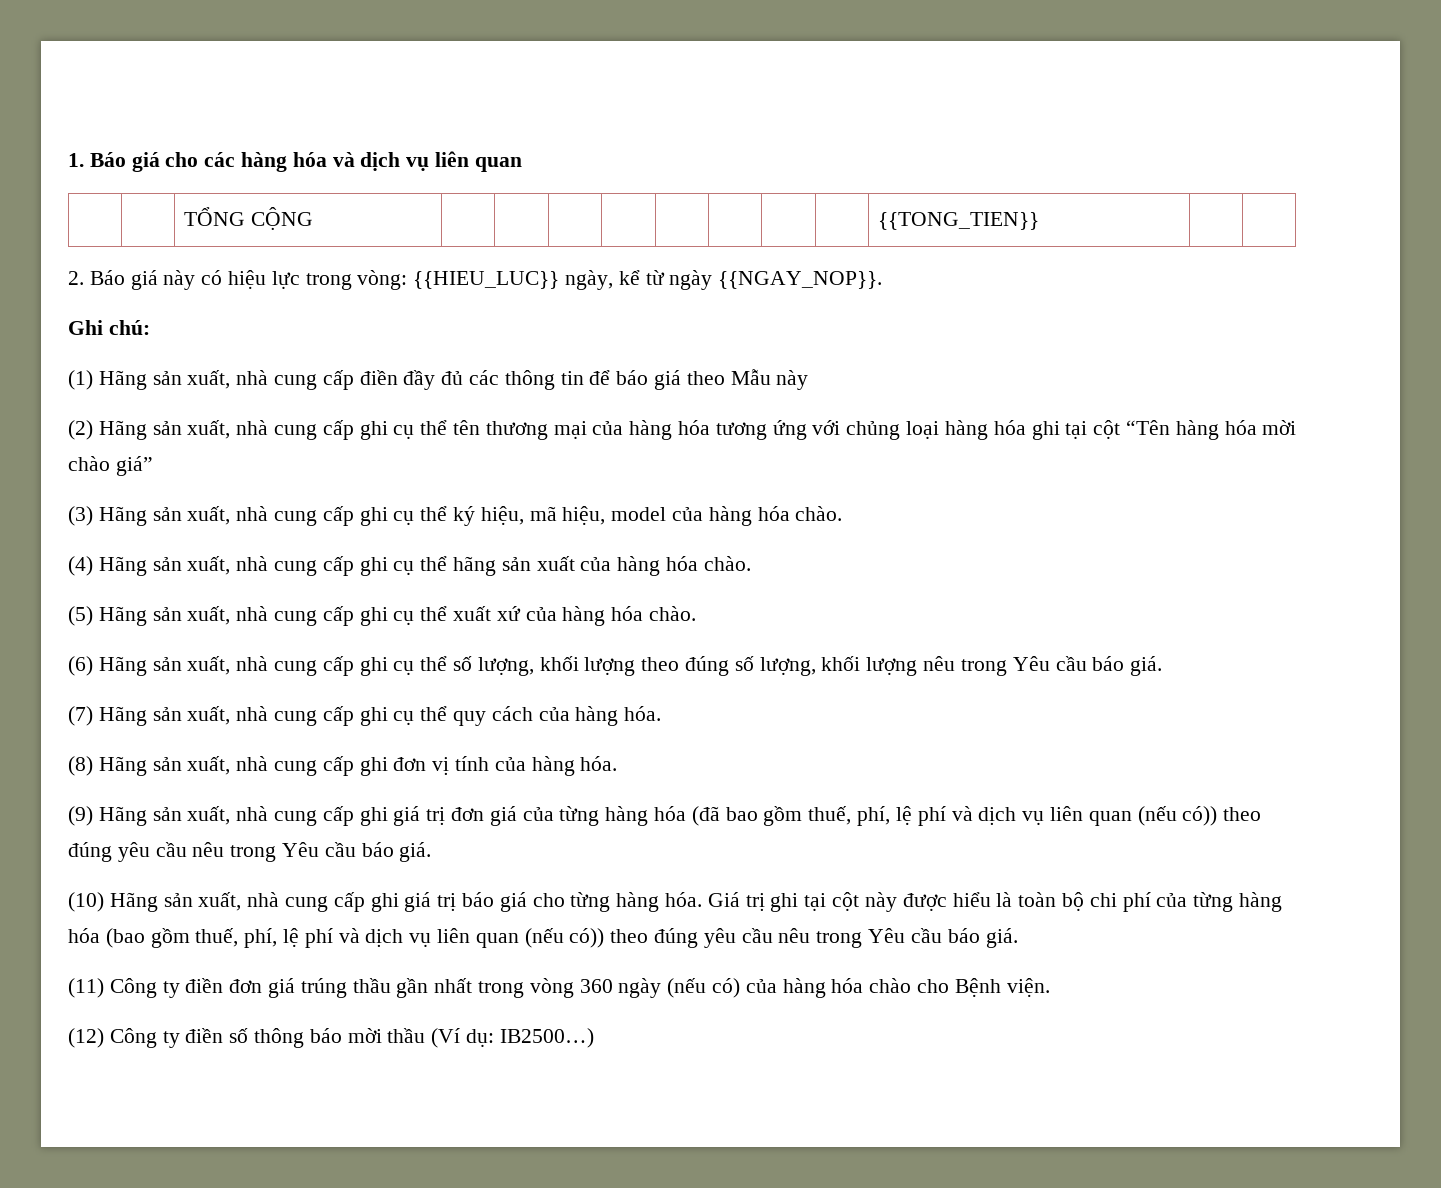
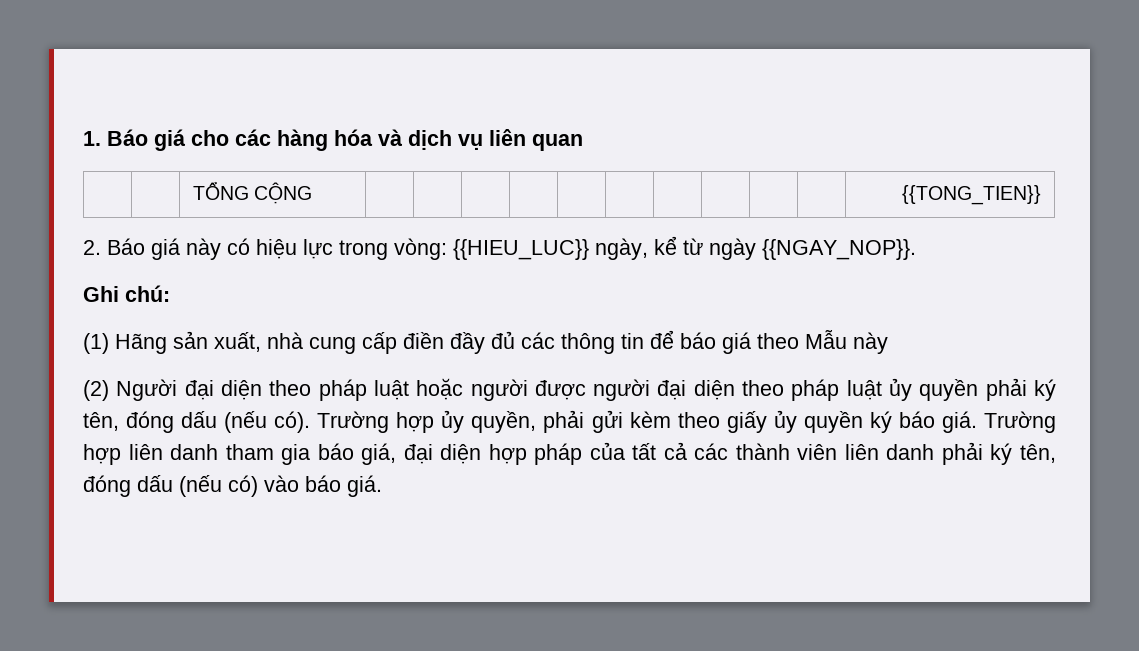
[877,212,1039,230] {{TONG_TIEN}} | | -> [902,185,1042,205] | | {{TONG_TIEN}}
[98,420,1297,440] [68,456,153,476] [68,506,843,526] [68,556,751,576] [68,606,697,626] [68,656,1163,676] [68,706,662,726] [68,756,618,776] [68,806,1262,826] [68,842,432,862] [68,892,1282,912] [68,928,1018,948] [68,978,1050,998] [68,1028,594,1048] Hãng sản xuất, nhà cung cấp ghi cụ thể tên thương mại của hàng hóa tương ứng với chủng loại hàng hóa ghi tại cột “Tên hàng hóa mời chào giá” // (3) Hãng sản xuất, nhà cung cấp ghi cụ thể ký hiệu, mã hiệu, model của hàng hóa chào. // (4) Hãng sản xuất, nhà cung cấp ghi cụ thể hãng sản xuất của hàng hóa chào. // (5) Hãng sản xuất, nhà cung cấp ghi cụ thể xuất xứ của hàng hóa chào. // (6) Hãng sản xuất, nhà cung cấp ghi cụ thể số lượng, khối lượng theo đúng số lượng, khối lượng nêu trong Yêu cầu báo giá. // (7) Hãng sản xuất, nhà cung cấp ghi cụ thể quy cách của hàng hóa. // (8) Hãng sản xuất, nhà cung cấp ghi đơn vị tính của hàng hóa. // (9) Hãng sản xuất, nhà cung cấp ghi giá trị đơn giá của từng hàng hóa (đã bao gồm thuế, phí, lệ phí và dịch vụ liên quan (nếu có)) theo đúng yêu cầu nêu trong Yêu cầu báo giá. // (10) Hãng sản xuất, nhà cung cấp ghi giá trị báo giá cho từng hàng hóa. Giá trị ghi tại cột này được hiểu là toàn bộ chi phí của từng hàng hóa (bao gồm thuế, phí, lệ phí và dịch vụ liên quan (nếu có)) theo đúng yêu cầu nêu trong Yêu cầu báo giá. // (11) Công ty điền đơn giá trúng thầu gần nhất trong vòng 360 ngày (nếu có) của hàng hóa chào cho Bệnh viện. // (12) Công ty điền số thông báo mời thầu (Ví dụ: IB2500…) -> [116,378,1056,401] [83,410,1056,433] [83,442,1056,465] [83,475,382,497] Người đại diện theo pháp luật hoặc người được người đại diện theo pháp luật ủy quyền phải ký tên, đóng dấu (nếu có). Trường hợp ủy quyền, phải gửi kèm theo giấy ủy quyền ký báo giá. Trường hợp liên danh tham gia báo giá, đại diện hợp pháp của tất cả các thành viên liên danh phải ký tên, đóng dấu (nếu có) vào báo giá.

